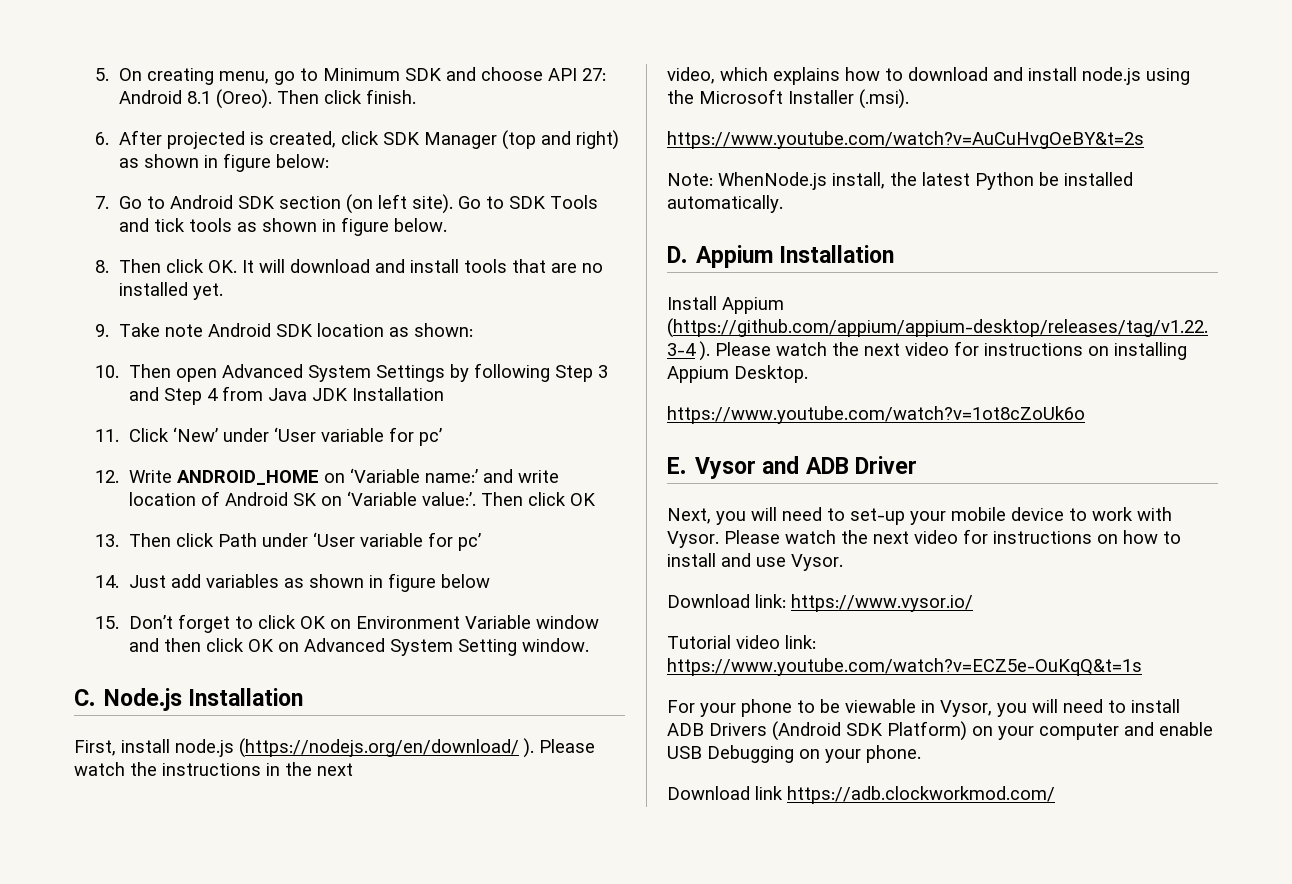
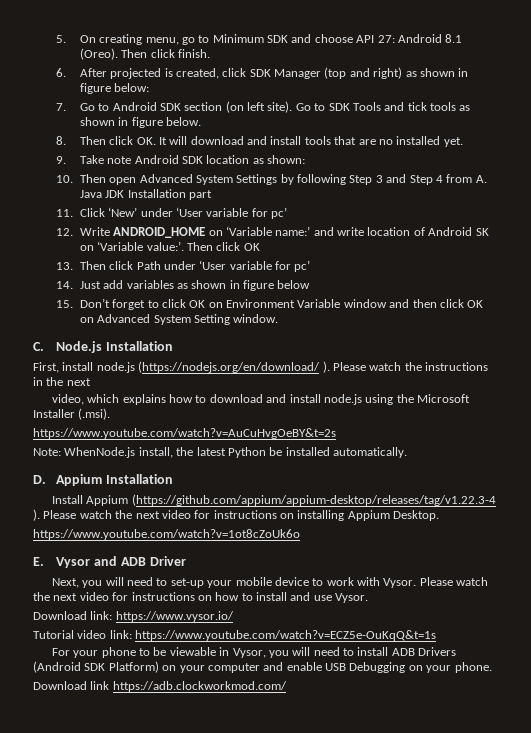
(263, 393) none -> [475,175,487,183] A.
(444, 394) none -> [188,190,212,200] part

